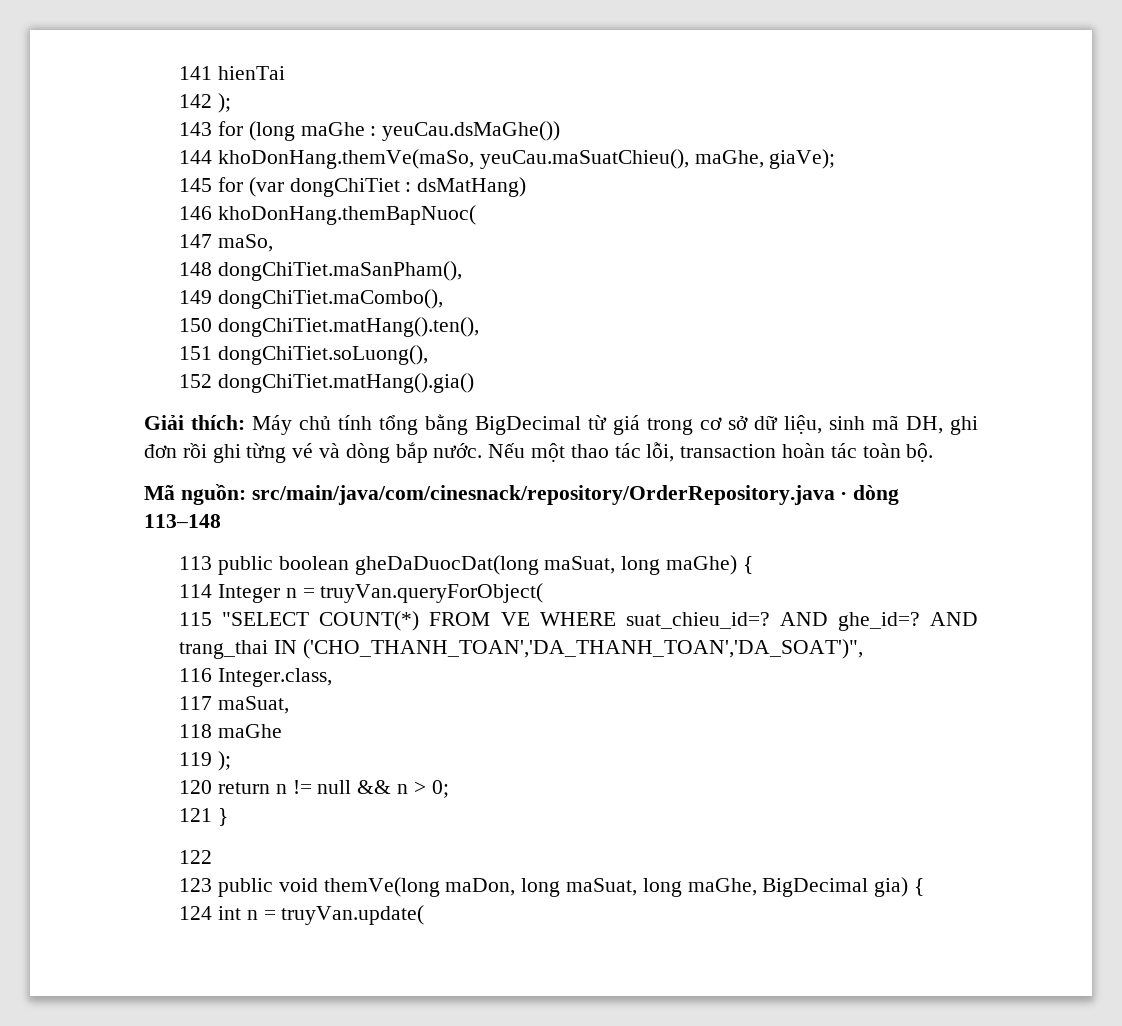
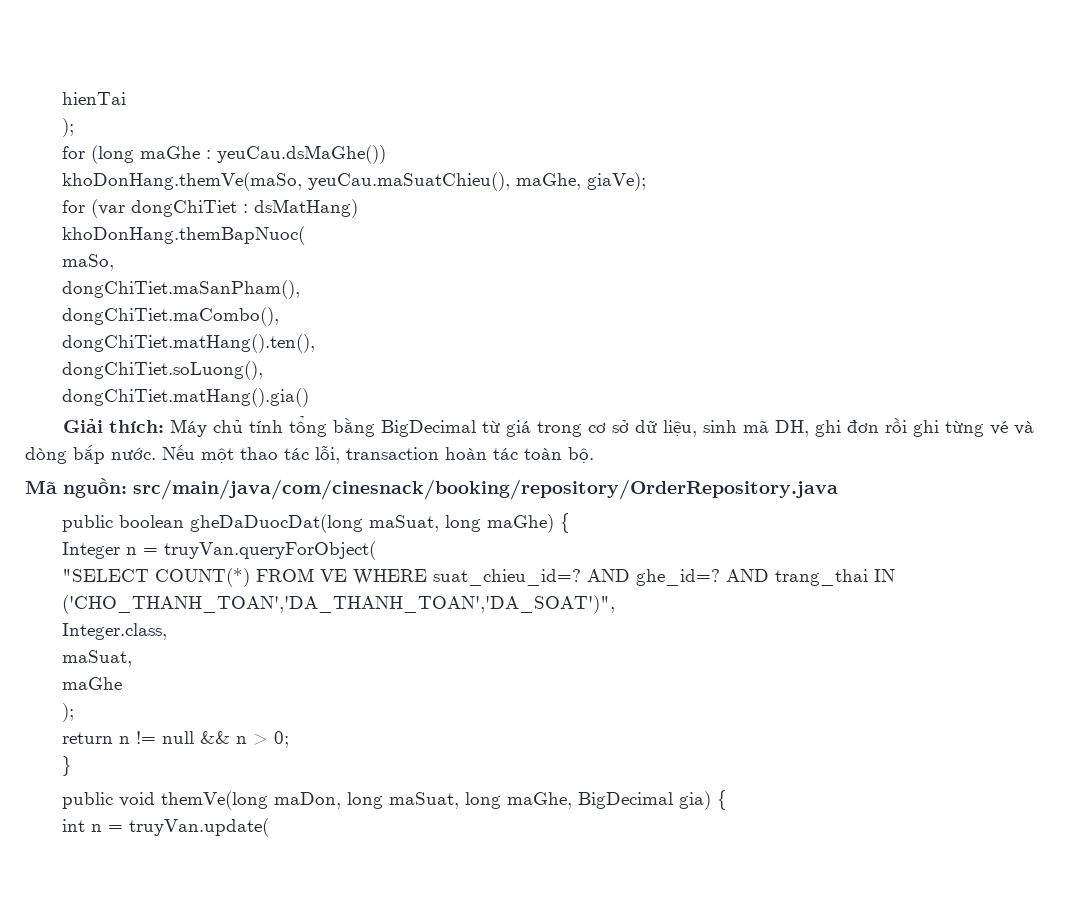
[179,66,213,80] 141 -> (61, 98) none
[179,93,232,113] [179,122,213,136] 142 ); // 143 -> [61,118,74,137] ); //
[179,150,213,164] 144 -> (386, 154) none
[179,178,213,192] 145 -> (646, 181) none
[179,206,213,220] 146 -> (358, 208) none
[179,234,213,248] 147 -> (305, 235) none
[179,262,213,276] 148 -> (114, 262) none
[179,290,213,304] 149 -> (300, 289) none
[179,318,213,332] 150 -> (279, 316) none
[179,346,213,360] 151 -> (315, 343) none
[179,374,213,388] 152 -> (263, 370) none
[251,485,900,505] [144,514,221,528] [179,556,213,570] src/main/java/com/cinesnack/repository/OrderRepository.java · dòng 113–148 // 113 -> [133,479,838,500] src/main/java/com/cinesnack/booking/repository/OrderRepository.java //
[179,584,213,598] 114 -> (570, 523) none
[179,612,213,626] 115 -> (376, 550) none
[179,668,213,682] 116 -> (615, 604) none
[179,696,213,710] 117 -> (167, 631) none
[179,724,213,738] 118 -> (132, 658) none
[179,751,232,771] [179,780,213,794] 119 ); // 120 -> [61,703,74,722] ); //
[179,808,213,822] 121 -> (289, 739) none
[179,850,213,864] [179,878,213,892] 122 // 123 -> (72, 766) none
[179,906,213,920] 124 -> (727, 800) none

